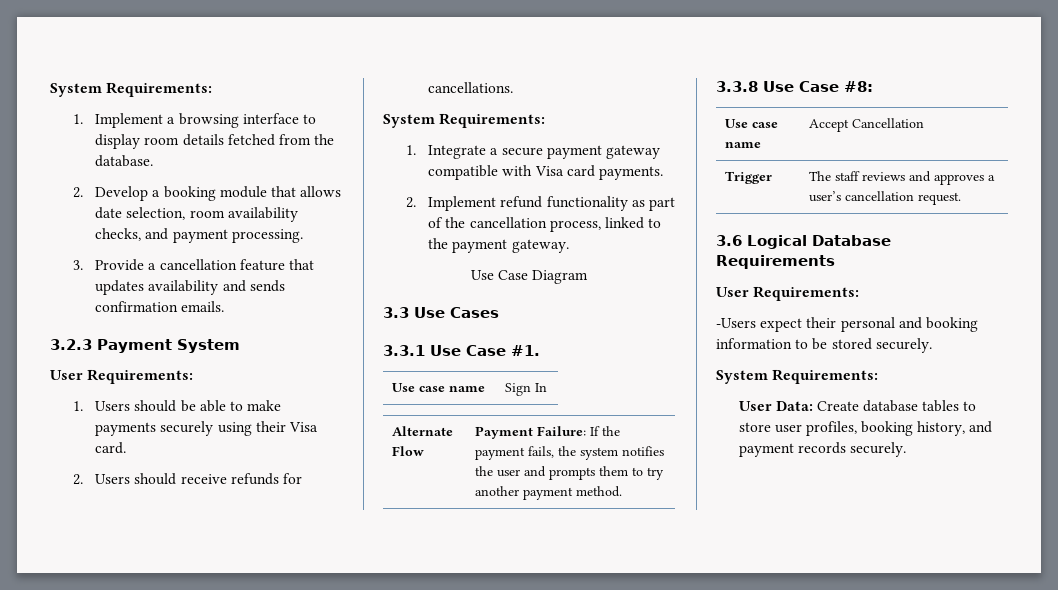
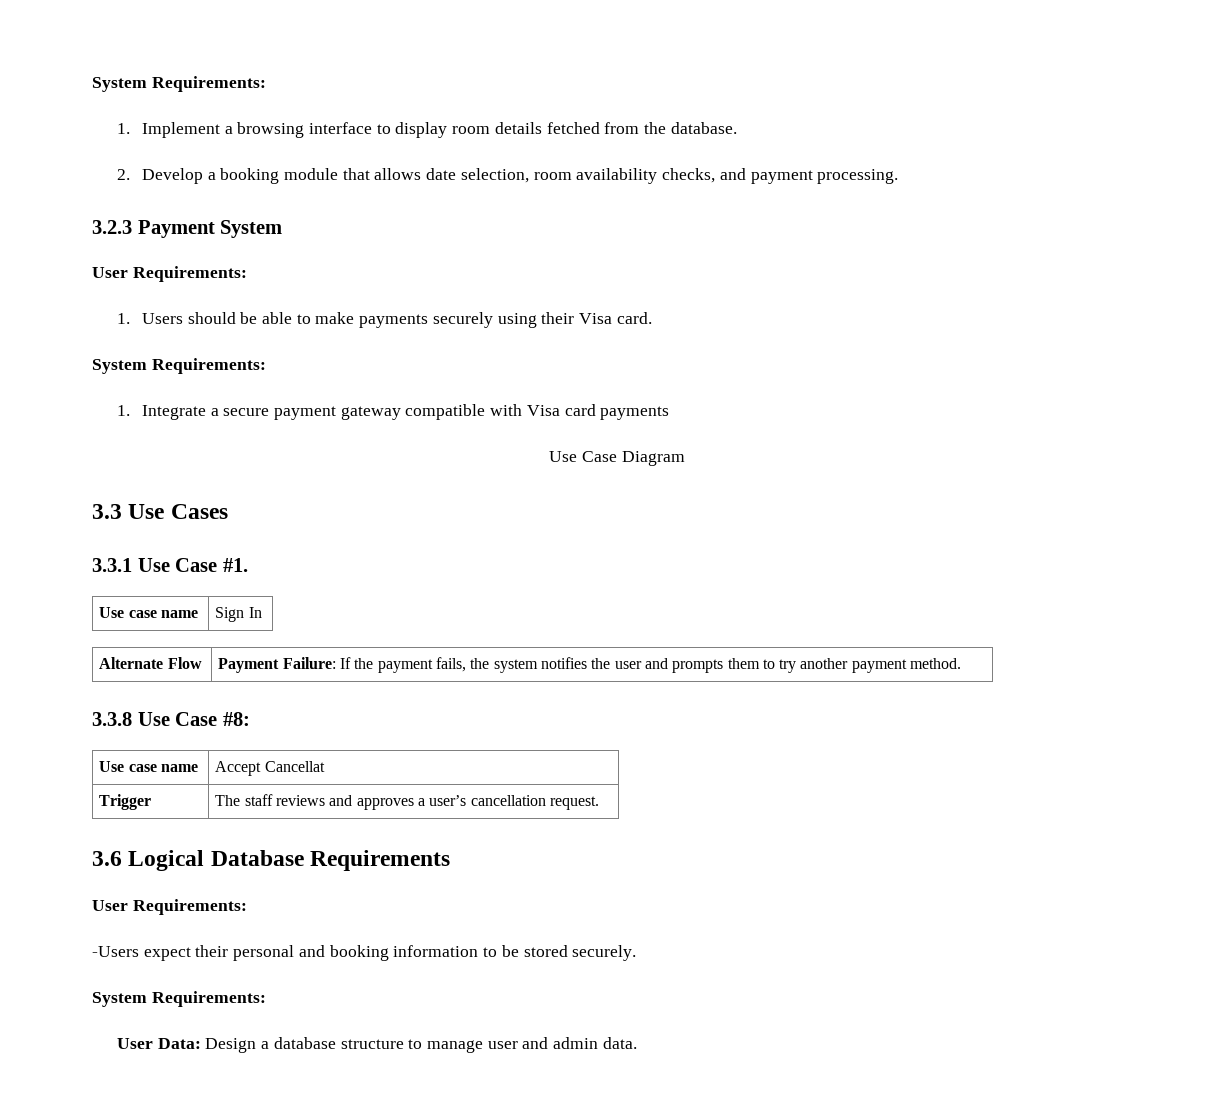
[72,259,314,271] [95,280,285,295] [95,301,225,312] // 3. Provide a cancellation feature that updates availability and sends confirmation emails. -> (899, 176) none
[72,473,302,485] [428,82,514,93] // 2. Users should receive refunds for cancellations. -> (652, 318) none
[598,166,663,180] [405,196,675,211] [428,217,662,232] [428,238,569,253] payments. // 2. Implement refund functionality as part of the cancellation process, linked to the payment gateway. -> [600,406,670,420] payments
[851,118,924,128] Cancellation -> [264,761,325,772] Cancellat
[816,400,977,412] [738,421,993,436] [738,442,906,457] Create database tables to store user profiles, booking history, and payment records securely. -> [205,1037,637,1053] Design a database structure to manage user and admin data.

